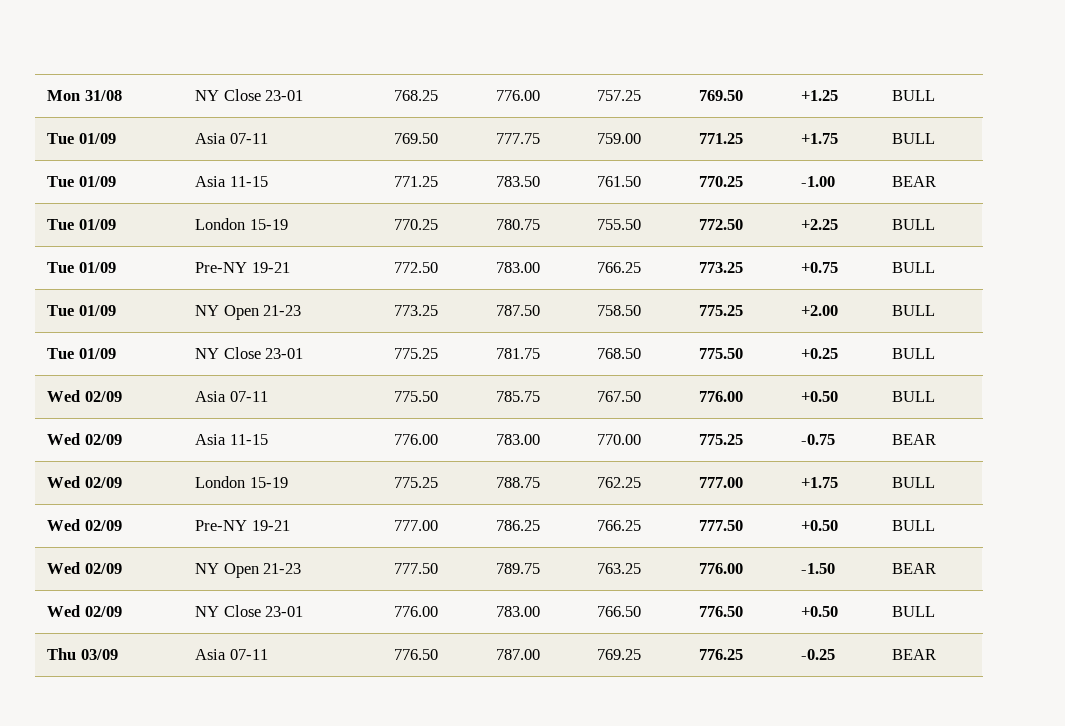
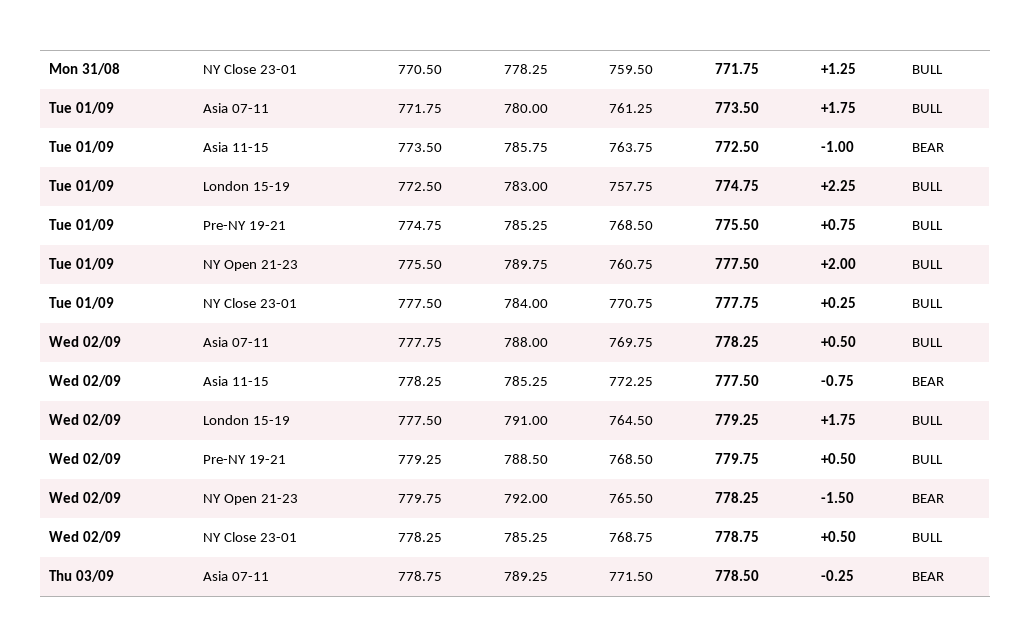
[394,90,439,101] [496,90,541,101] [597,90,642,101] [699,90,744,101] 768.25 | 776.00 | 757.25 | 769.50 -> [398,65,443,74] [504,64,549,74] [609,65,654,74] [715,63,760,74] 770.50 | 778.25 | 759.50 | 771.75
[394,133,439,144] [496,133,541,144] [597,133,642,144] [699,133,744,144] 769.50 | 777.75 | 759.00 | 771.25 -> [398,104,443,113] [504,103,549,113] [609,103,654,113] [715,102,760,113] 771.75 | 780.00 | 761.25 | 773.50
[394,176,439,187] [496,176,541,187] [597,176,642,187] [699,176,744,187] 771.25 | 783.50 | 761.50 | 770.25 -> [398,143,443,152] [504,142,549,152] [609,142,654,152] [715,141,760,152] 773.50 | 785.75 | 763.75 | 772.50
[394,219,439,230] [496,219,541,230] [597,219,642,230] [699,219,744,230] 770.25 | 780.75 | 755.50 | 772.50 -> [398,182,443,191] [504,181,549,191] [609,182,654,191] [715,180,760,191] 772.50 | 783.00 | 757.75 | 774.75
[394,262,439,273] [496,262,541,273] [597,262,642,273] [699,262,744,273] 772.50 | 783.00 | 766.25 | 773.25 -> [398,221,443,230] [504,220,549,230] [609,220,654,230] [715,219,760,230] 774.75 | 785.25 | 768.50 | 775.50
[394,305,439,316] [496,305,541,316] [597,305,642,316] [699,305,744,316] 773.25 | 787.50 | 758.50 | 775.25 -> [398,260,443,269] [504,259,549,269] [609,259,654,269] [715,258,760,269] 775.50 | 789.75 | 760.75 | 777.50
[394,348,439,359] [496,348,541,359] [597,348,642,359] [699,348,744,359] 775.25 | 781.75 | 768.50 | 775.50 -> [398,299,443,308] [504,298,549,308] [609,299,654,308] [715,297,760,308] 777.50 | 784.00 | 770.75 | 777.75
[394,391,439,402] [496,391,541,402] [597,391,642,402] [699,391,744,402] 775.50 | 785.75 | 767.50 | 776.00 -> [398,338,443,347] [504,337,549,347] [609,337,654,347] [715,336,760,347] 777.75 | 788.00 | 769.75 | 778.25
[394,434,439,445] [496,434,541,445] [597,434,642,445] [699,434,744,445] 776.00 | 783.00 | 770.00 | 775.25 -> [398,376,443,386] [504,376,549,386] [609,377,654,386] [715,375,760,386] 778.25 | 785.25 | 772.25 | 777.50
[394,477,439,488] [496,477,541,488] [597,477,642,488] [699,477,744,488] 775.25 | 788.75 | 762.25 | 777.00 -> [398,416,443,425] [504,416,549,425] [609,415,654,425] [715,414,760,425] 777.50 | 791.00 | 764.50 | 779.25
[394,520,439,531] [496,520,541,531] [597,520,642,531] [699,520,744,531] 777.00 | 786.25 | 766.25 | 777.50 -> [398,455,443,464] [504,454,549,464] [609,454,654,464] [715,453,760,464] 779.25 | 788.50 | 768.50 | 779.75
[394,563,439,574] [496,563,541,574] [597,563,642,574] [699,563,744,574] 777.50 | 789.75 | 763.25 | 776.00 -> [398,494,443,503] [504,494,549,503] [609,493,654,503] [715,492,760,503] 779.75 | 792.00 | 765.50 | 778.25
[394,606,439,617] [496,606,541,617] [597,606,642,617] [699,606,744,617] 776.00 | 783.00 | 766.50 | 776.50 -> [398,532,443,542] [504,532,549,542] [609,532,654,542] [715,531,760,542] 778.25 | 785.25 | 768.75 | 778.75
[394,649,439,660] [496,649,541,660] [597,649,642,660] [699,649,744,660] 776.50 | 787.00 | 769.25 | 776.25 -> [398,571,443,581] [504,571,549,581] [609,572,654,581] [715,570,760,581] 778.75 | 789.25 | 771.50 | 778.50

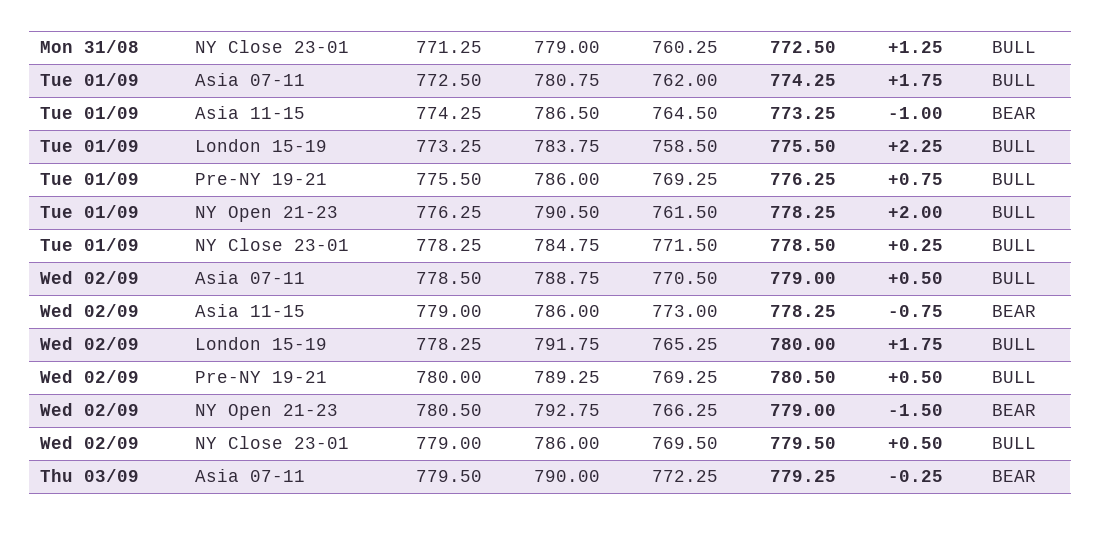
[398,65,443,74] [504,64,549,74] [609,65,654,74] [715,63,760,74] 770.50 | 778.25 | 759.50 | 771.75 -> [416,41,483,53] [534,41,601,53] [652,41,719,53] [770,41,837,53] 771.25 | 779.00 | 760.25 | 772.50
[398,104,443,113] [504,103,549,113] [609,103,654,113] [715,102,760,113] 771.75 | 780.00 | 761.25 | 773.50 -> [416,74,483,86] [534,74,601,86] [652,74,719,86] [770,74,837,86] 772.50 | 780.75 | 762.00 | 774.25
[398,143,443,152] [504,142,549,152] [609,142,654,152] [715,141,760,152] 773.50 | 785.75 | 763.75 | 772.50 -> [416,107,483,119] [534,107,601,119] [652,107,719,119] [770,107,837,119] 774.25 | 786.50 | 764.50 | 773.25
[398,182,443,191] [504,181,549,191] [609,182,654,191] [715,180,760,191] 772.50 | 783.00 | 757.75 | 774.75 -> [416,140,483,152] [534,140,601,152] [652,140,719,152] [770,140,837,152] 773.25 | 783.75 | 758.50 | 775.50
[398,221,443,230] [504,220,549,230] [609,220,654,230] [715,219,760,230] 774.75 | 785.25 | 768.50 | 775.50 -> [416,173,483,185] [534,173,601,185] [652,173,719,185] [770,173,837,185] 775.50 | 786.00 | 769.25 | 776.25
[398,260,443,269] [504,259,549,269] [609,259,654,269] [715,258,760,269] 775.50 | 789.75 | 760.75 | 777.50 -> [416,206,483,218] [534,206,601,218] [652,206,719,218] [770,206,837,218] 776.25 | 790.50 | 761.50 | 778.25
[398,299,443,308] [504,298,549,308] [609,299,654,308] [715,297,760,308] 777.50 | 784.00 | 770.75 | 777.75 -> [416,239,483,251] [534,239,601,251] [652,239,719,251] [770,239,837,251] 778.25 | 784.75 | 771.50 | 778.50
[398,338,443,347] [504,337,549,347] [609,337,654,347] [715,336,760,347] 777.75 | 788.00 | 769.75 | 778.25 -> [416,272,483,284] [534,272,601,284] [652,272,719,284] [770,272,837,284] 778.50 | 788.75 | 770.50 | 779.00
[398,376,443,386] [504,376,549,386] [609,377,654,386] [715,375,760,386] 778.25 | 785.25 | 772.25 | 777.50 -> [416,305,483,317] [534,305,601,317] [652,305,719,317] [770,305,837,317] 779.00 | 786.00 | 773.00 | 778.25
[398,416,443,425] [504,416,549,425] [609,415,654,425] [715,414,760,425] 777.50 | 791.00 | 764.50 | 779.25 -> [416,338,483,350] [534,338,601,350] [652,338,719,350] [770,338,837,350] 778.25 | 791.75 | 765.25 | 780.00
[398,455,443,464] [504,454,549,464] [609,454,654,464] [715,453,760,464] 779.25 | 788.50 | 768.50 | 779.75 -> [416,371,483,383] [534,371,601,383] [652,371,719,383] [770,371,837,383] 780.00 | 789.25 | 769.25 | 780.50
[398,494,443,503] [504,494,549,503] [609,493,654,503] [715,492,760,503] 779.75 | 792.00 | 765.50 | 778.25 -> [416,404,483,416] [534,404,601,416] [652,404,719,416] [770,404,837,416] 780.50 | 792.75 | 766.25 | 779.00
[398,532,443,542] [504,532,549,542] [609,532,654,542] [715,531,760,542] 778.25 | 785.25 | 768.75 | 778.75 -> [416,437,483,449] [534,437,601,449] [652,437,719,449] [770,437,837,449] 779.00 | 786.00 | 769.50 | 779.50
[398,571,443,581] [504,571,549,581] [609,572,654,581] [715,570,760,581] 778.75 | 789.25 | 771.50 | 778.50 -> [416,470,483,482] [534,470,601,482] [652,470,719,482] [770,470,837,482] 779.50 | 790.00 | 772.25 | 779.25

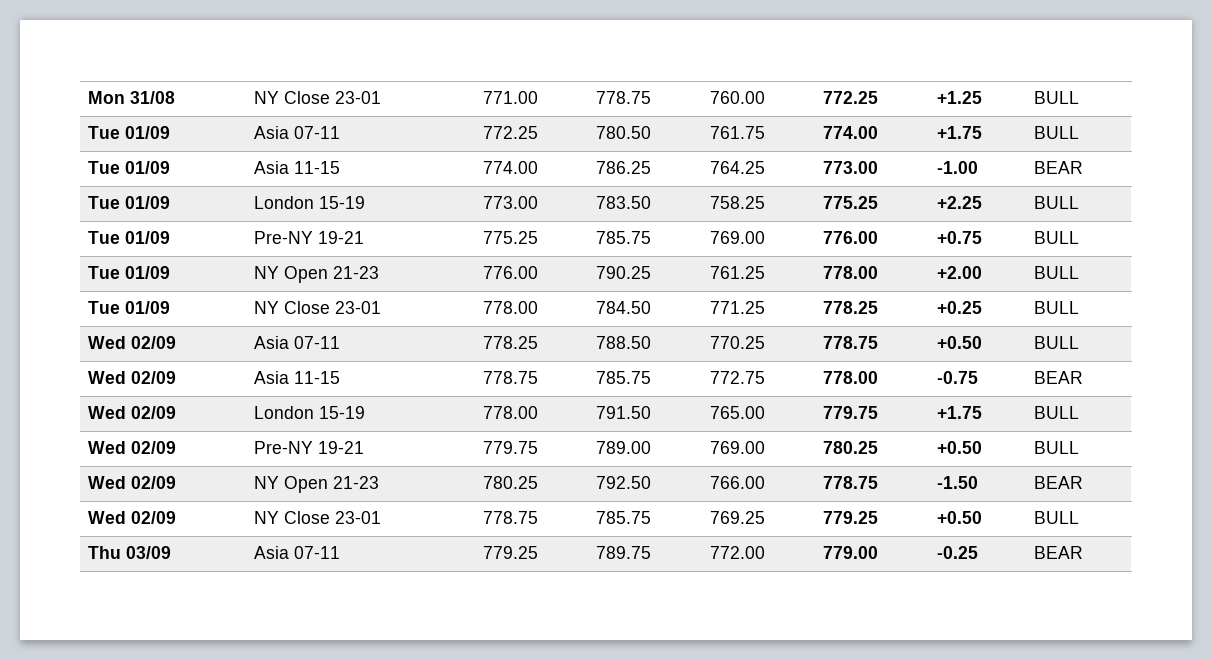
[416,41,483,53] [534,41,601,53] [652,41,719,53] [770,41,837,53] 771.25 | 779.00 | 760.25 | 772.50 -> [483,91,539,104] [596,91,652,104] [710,91,766,104] [823,91,879,104] 771.00 | 778.75 | 760.00 | 772.25
[416,74,483,86] [534,74,601,86] [652,74,719,86] [770,74,837,86] 772.50 | 780.75 | 762.00 | 774.25 -> [483,126,539,139] [596,126,652,139] [710,126,766,139] [823,126,879,139] 772.25 | 780.50 | 761.75 | 774.00
[416,107,483,119] [534,107,601,119] [652,107,719,119] [770,107,837,119] 774.25 | 786.50 | 764.50 | 773.25 -> [483,161,539,174] [596,161,652,174] [710,161,766,174] [823,161,879,174] 774.00 | 786.25 | 764.25 | 773.00
[416,140,483,152] [534,140,601,152] [652,140,719,152] [770,140,837,152] 773.25 | 783.75 | 758.50 | 775.50 -> [483,196,539,209] [596,196,652,209] [710,196,766,209] [823,196,879,209] 773.00 | 783.50 | 758.25 | 775.25
[416,173,483,185] [534,173,601,185] [652,173,719,185] [770,173,837,185] 775.50 | 786.00 | 769.25 | 776.25 -> [483,231,539,244] [596,231,652,244] [710,231,766,244] [823,231,879,244] 775.25 | 785.75 | 769.00 | 776.00
[416,206,483,218] [534,206,601,218] [652,206,719,218] [770,206,837,218] 776.25 | 790.50 | 761.50 | 778.25 -> [483,266,539,279] [596,266,652,279] [710,266,766,279] [823,266,879,279] 776.00 | 790.25 | 761.25 | 778.00
[416,239,483,251] [534,239,601,251] [652,239,719,251] [770,239,837,251] 778.25 | 784.75 | 771.50 | 778.50 -> [483,301,539,314] [596,301,652,314] [710,301,766,314] [823,301,879,314] 778.00 | 784.50 | 771.25 | 778.25
[416,272,483,284] [534,272,601,284] [652,272,719,284] [770,272,837,284] 778.50 | 788.75 | 770.50 | 779.00 -> [483,336,539,349] [596,336,652,349] [710,336,766,349] [823,336,879,349] 778.25 | 788.50 | 770.25 | 778.75
[416,305,483,317] [534,305,601,317] [652,305,719,317] [770,305,837,317] 779.00 | 786.00 | 773.00 | 778.25 -> [483,371,539,384] [596,371,652,384] [710,371,766,384] [823,371,879,384] 778.75 | 785.75 | 772.75 | 778.00
[416,338,483,350] [534,338,601,350] [652,338,719,350] [770,338,837,350] 778.25 | 791.75 | 765.25 | 780.00 -> [483,406,539,419] [596,406,652,419] [710,406,766,419] [823,406,879,419] 778.00 | 791.50 | 765.00 | 779.75
[416,371,483,383] [534,371,601,383] [652,371,719,383] [770,371,837,383] 780.00 | 789.25 | 769.25 | 780.50 -> [483,441,539,454] [596,441,652,454] [710,441,766,454] [823,441,879,454] 779.75 | 789.00 | 769.00 | 780.25
[416,404,483,416] [534,404,601,416] [652,404,719,416] [770,404,837,416] 780.50 | 792.75 | 766.25 | 779.00 -> [483,476,539,489] [596,476,652,489] [710,476,766,489] [823,476,879,489] 780.25 | 792.50 | 766.00 | 778.75
[416,437,483,449] [534,437,601,449] [652,437,719,449] [770,437,837,449] 779.00 | 786.00 | 769.50 | 779.50 -> [483,511,539,524] [596,511,652,524] [710,511,766,524] [823,511,879,524] 778.75 | 785.75 | 769.25 | 779.25
[416,470,483,482] [534,470,601,482] [652,470,719,482] [770,470,837,482] 779.50 | 790.00 | 772.25 | 779.25 -> [483,546,539,559] [596,546,652,559] [710,546,766,559] [823,546,879,559] 779.25 | 789.75 | 772.00 | 779.00

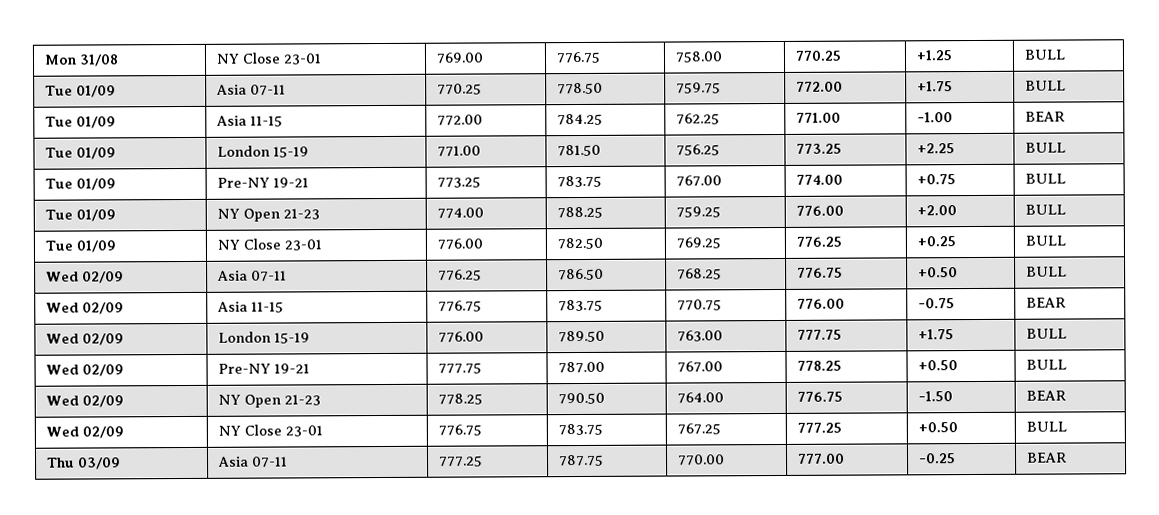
[483,91,539,104] [596,91,652,104] [710,91,766,104] [823,91,879,104] 771.00 | 778.75 | 760.00 | 772.25 -> [436,52,485,64] [556,51,602,64] [675,51,724,63] [795,50,843,61] 769.00 | 776.75 | 758.00 | 770.25
[483,126,539,139] [596,126,652,139] [710,126,766,139] [823,126,879,139] 772.25 | 780.50 | 761.75 | 774.00 -> [437,83,483,95] [557,82,604,95] [676,82,722,94] [796,81,844,92] 770.25 | 778.50 | 759.75 | 772.00
[483,161,539,174] [596,161,652,174] [710,161,766,174] [823,161,879,174] 774.00 | 786.25 | 764.25 | 773.00 -> [437,114,484,126] [557,113,604,126] [676,113,721,125] [796,112,842,123] 772.00 | 784.25 | 762.25 | 771.00
[483,196,539,209] [596,196,652,209] [710,196,766,209] [823,196,879,209] 773.00 | 783.50 | 758.25 | 775.25 -> [437,145,482,157] [557,144,602,157] [676,144,721,156] [796,143,843,154] 771.00 | 781.50 | 756.25 | 773.25
[483,231,539,244] [596,231,652,244] [710,231,766,244] [823,231,879,244] 775.25 | 785.75 | 769.00 | 776.00 -> [437,176,482,188] [557,175,603,188] [676,175,723,187] [796,174,844,185] 773.25 | 783.75 | 767.00 | 774.00
[483,266,539,279] [596,266,652,279] [710,266,766,279] [823,266,879,279] 776.00 | 790.25 | 761.25 | 778.00 -> [437,207,485,219] [557,206,604,219] [676,206,722,218] [796,205,845,216] 774.00 | 788.25 | 759.25 | 776.00
[483,301,539,314] [596,301,652,314] [710,301,766,314] [823,301,879,314] 778.00 | 784.50 | 771.25 | 778.25 -> [437,238,484,250] [557,237,604,250] [676,237,722,249] [796,236,843,247] 776.00 | 782.50 | 769.25 | 776.25
[483,336,539,349] [596,336,652,349] [710,336,766,349] [823,336,879,349] 778.25 | 788.50 | 770.25 | 778.75 -> [438,269,483,281] [558,268,605,281] [677,268,723,280] [797,267,844,278] 776.25 | 786.50 | 768.25 | 776.75
[483,371,539,384] [596,371,652,384] [710,371,766,384] [823,371,879,384] 778.75 | 785.75 | 772.75 | 778.00 -> [438,300,483,312] [558,299,604,312] [677,299,723,311] [797,298,846,309] 776.75 | 783.75 | 770.75 | 776.00
[483,406,539,419] [596,406,652,419] [710,406,766,419] [823,406,879,419] 778.00 | 791.50 | 765.00 | 779.75 -> [438,331,485,343] [558,330,606,343] [677,330,724,342] [797,329,843,340] 776.00 | 789.50 | 763.00 | 777.75
[483,441,539,454] [596,441,652,454] [710,441,766,454] [823,441,879,454] 779.75 | 789.00 | 769.00 | 780.25 -> [438,362,483,374] [558,361,606,374] [677,361,724,373] [797,360,843,371] 777.75 | 787.00 | 767.00 | 778.25
[483,476,539,489] [596,476,652,489] [710,476,766,489] [823,476,879,489] 780.25 | 792.50 | 766.00 | 778.75 -> [438,393,484,405] [558,392,606,405] [677,392,725,404] [797,391,844,402] 778.25 | 790.50 | 764.00 | 776.75
[483,511,539,524] [596,511,652,524] [710,511,766,524] [823,511,879,524] 778.75 | 785.75 | 769.25 | 779.25 -> [438,424,483,436] [558,423,604,436] [677,423,722,435] [797,422,843,433] 776.75 | 783.75 | 767.25 | 777.25
[483,546,539,559] [596,546,652,559] [710,546,766,559] [823,546,879,559] 779.25 | 789.75 | 772.00 | 779.00 -> [439,455,484,467] [558,454,605,467] [677,454,726,466] [797,453,846,464] 777.25 | 787.75 | 770.00 | 777.00

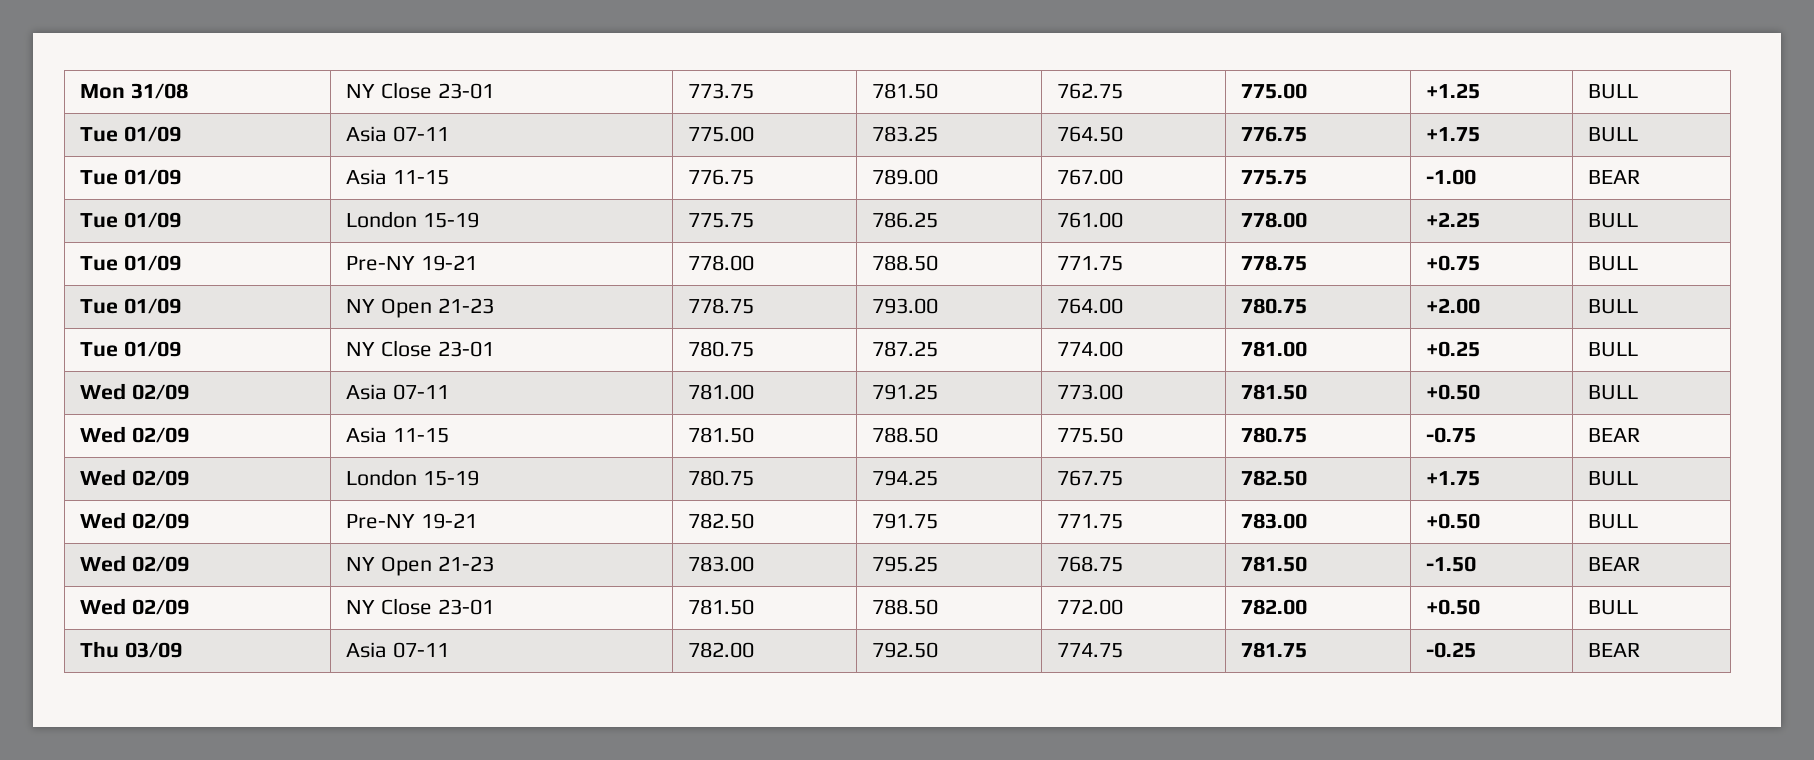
[436,52,485,64] [556,51,602,64] [675,51,724,63] [795,50,843,61] 769.00 | 776.75 | 758.00 | 770.25 -> [688,83,755,99] [872,83,939,99] [1057,83,1124,99] [1241,83,1308,99] 773.75 | 781.50 | 762.75 | 775.00
[437,83,483,95] [557,82,604,95] [676,82,722,94] [796,81,844,92] 770.25 | 778.50 | 759.75 | 772.00 -> [688,126,755,142] [872,126,939,142] [1057,126,1124,142] [1241,126,1308,142] 775.00 | 783.25 | 764.50 | 776.75
[437,114,484,126] [557,113,604,126] [676,113,721,125] [796,112,842,123] 772.00 | 784.25 | 762.25 | 771.00 -> [688,169,755,185] [872,169,939,185] [1057,169,1124,185] [1241,170,1308,185] 776.75 | 789.00 | 767.00 | 775.75
[437,145,482,157] [557,144,602,157] [676,144,721,156] [796,143,843,154] 771.00 | 781.50 | 756.25 | 773.25 -> [688,213,755,228] [872,212,939,228] [1057,212,1124,228] [1241,212,1308,228] 775.75 | 786.25 | 761.00 | 778.00
[437,176,482,188] [557,175,603,188] [676,175,723,187] [796,174,844,185] 773.25 | 783.75 | 767.00 | 774.00 -> [688,255,755,271] [872,255,939,271] [1057,256,1124,271] [1241,255,1308,271] 778.00 | 788.50 | 771.75 | 778.75
[437,207,485,219] [557,206,604,219] [676,206,722,218] [796,205,845,216] 774.00 | 788.25 | 759.25 | 776.00 -> [688,298,755,314] [872,298,939,314] [1057,298,1124,314] [1241,298,1308,314] 778.75 | 793.00 | 764.00 | 780.75
[437,238,484,250] [557,237,604,250] [676,237,722,249] [796,236,843,247] 776.00 | 782.50 | 769.25 | 776.25 -> [688,341,755,357] [872,341,939,357] [1057,341,1124,357] [1241,341,1308,357] 780.75 | 787.25 | 774.00 | 781.00
[438,269,483,281] [558,268,605,281] [677,268,723,280] [797,267,844,278] 776.25 | 786.50 | 768.25 | 776.75 -> [688,384,755,400] [872,384,939,400] [1057,384,1124,400] [1241,384,1308,400] 781.00 | 791.25 | 773.00 | 781.50
[438,300,483,312] [558,299,604,312] [677,299,723,311] [797,298,846,309] 776.75 | 783.75 | 770.75 | 776.00 -> [688,427,755,443] [872,427,939,443] [1057,427,1124,443] [1241,427,1308,443] 781.50 | 788.50 | 775.50 | 780.75
[438,331,485,343] [558,330,606,343] [677,330,724,342] [797,329,843,340] 776.00 | 789.50 | 763.00 | 777.75 -> [688,470,755,486] [872,470,939,486] [1057,470,1124,486] [1241,470,1308,486] 780.75 | 794.25 | 767.75 | 782.50
[438,362,483,374] [558,361,606,374] [677,361,724,373] [797,360,843,371] 777.75 | 787.00 | 767.00 | 778.25 -> [688,513,755,529] [872,513,939,529] [1057,514,1124,529] [1241,513,1308,529] 782.50 | 791.75 | 771.75 | 783.00
[438,393,484,405] [558,392,606,405] [677,392,725,404] [797,391,844,402] 778.25 | 790.50 | 764.00 | 776.75 -> [688,556,755,572] [872,556,939,572] [1057,556,1124,572] [1241,556,1308,572] 783.00 | 795.25 | 768.75 | 781.50
[438,424,483,436] [558,423,604,436] [677,423,722,435] [797,422,843,433] 776.75 | 783.75 | 767.25 | 777.25 -> [688,599,755,615] [872,599,939,615] [1057,599,1124,615] [1241,599,1308,615] 781.50 | 788.50 | 772.00 | 782.00
[439,455,484,467] [558,454,605,467] [677,454,726,466] [797,453,846,464] 777.25 | 787.75 | 770.00 | 777.00 -> [688,642,755,658] [872,642,939,658] [1057,643,1124,658] [1241,642,1308,658] 782.00 | 792.50 | 774.75 | 781.75

